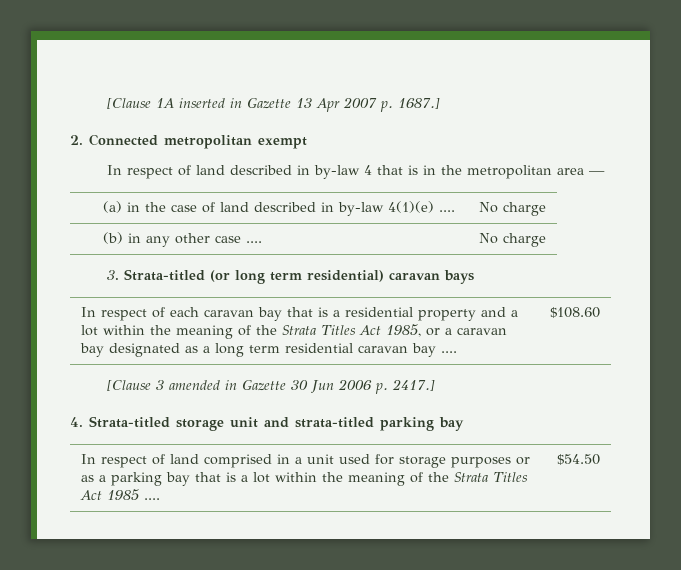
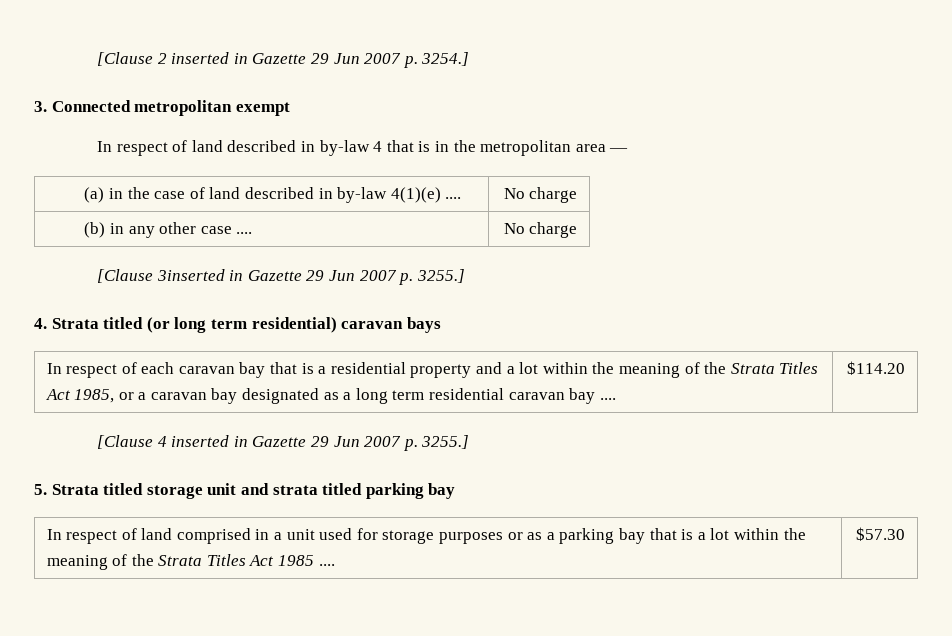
[106,97,440,112] [70,135,83,145] [Clause 1A inserted in Gazette 13 Apr 2007 p. 1687.] // 2. -> [97,52,470,68] [34,101,47,112] [Clause 2 inserted in Gazette 29 Jun 2007 p. 3254.] // 3.
[106,269,205,281] 3. Strata-titled -> [97,269,465,285] [34,317,144,329] [Clause 3inserted in Gazette 29 Jun 2007 p. 3255.] // 4. Strata titled
[550,307,601,318] [106,379,435,394] [70,416,170,428] $108.60 // [Clause 3 amended in Gazette 30 Jun 2006 p. 2417.] // 4. Strata-titled -> [847,361,906,375] [97,435,470,451] [34,483,144,495] $114.20 // [Clause 4 inserted in Gazette 29 Jun 2007 p. 3255.] // 5. Strata titled
[295,417,374,428] strata-titled -> [272,483,363,495] strata titled
[557,454,601,465] $54.50 -> [856,527,906,541] $57.30

